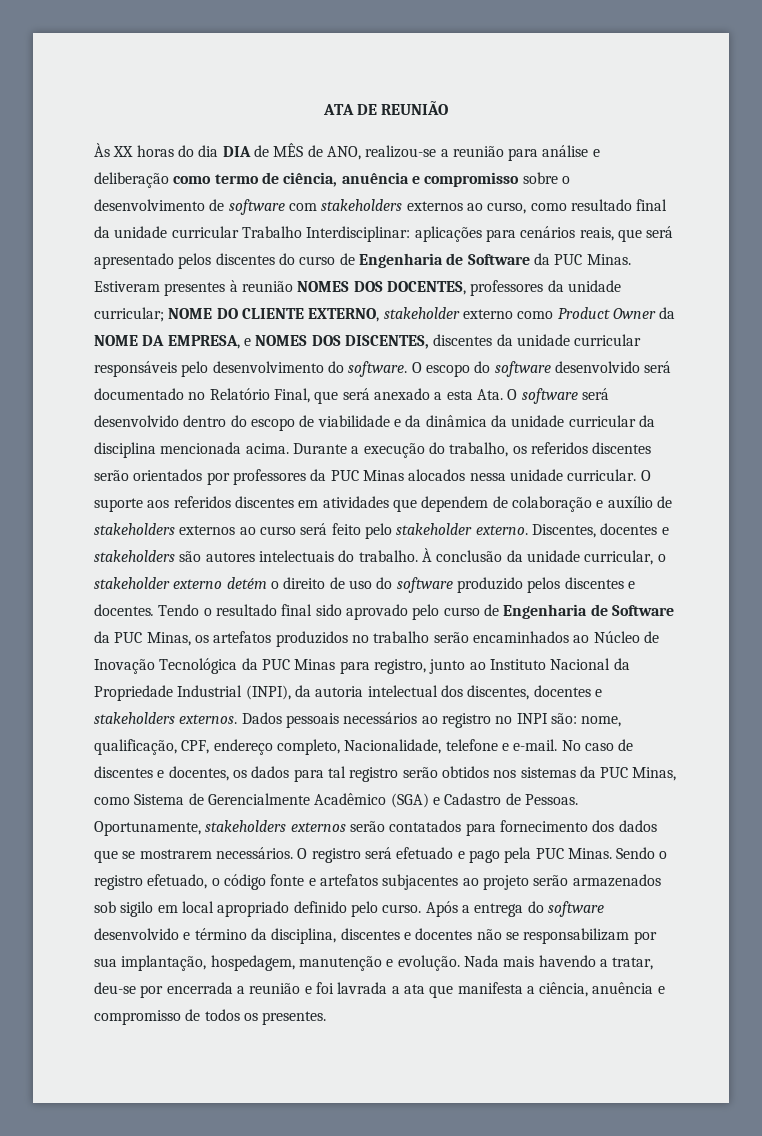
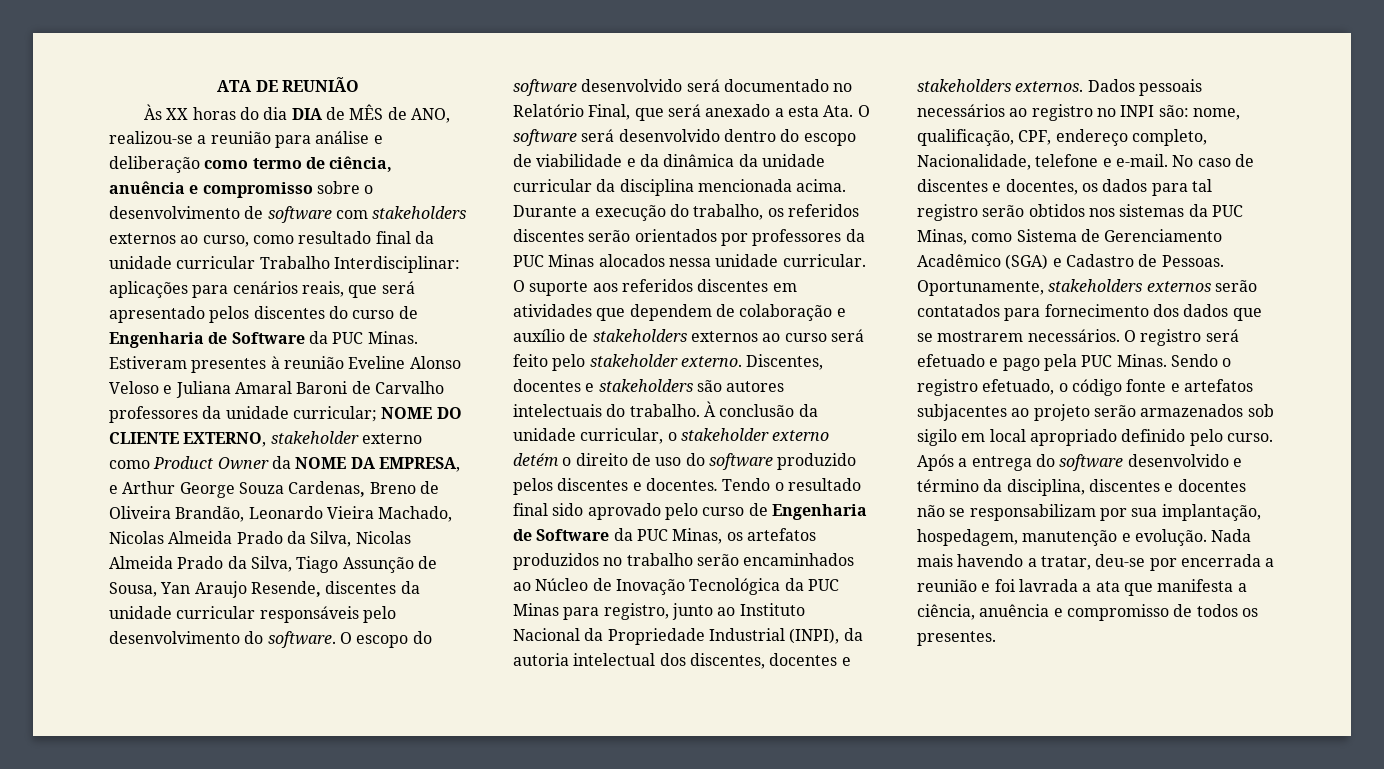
[297,281,466,295] NOMES DOS DOCENTES, -> [348,356,461,369] [109,381,444,398] Eveline Alonso Veloso e Juliana Amaral Baroni de Carvalho
[255,335,429,349] NOMES DOS DISCENTES, -> [122,481,439,498] [109,506,453,522] [109,531,411,547] [109,556,437,573] [109,581,321,598] Arthur George Souza Cardenas, Breno de Oliveira Brandão, Leonardo Vieira Machado, Nicolas Almeida Prado da Silva, Nicolas Almeida Prado da Silva, Tiago Assunção de Sousa, Yan Araujo Resende,
[207,793,310,805] Gerencialmente -> [1104,229,1223,242] Gerenciamento

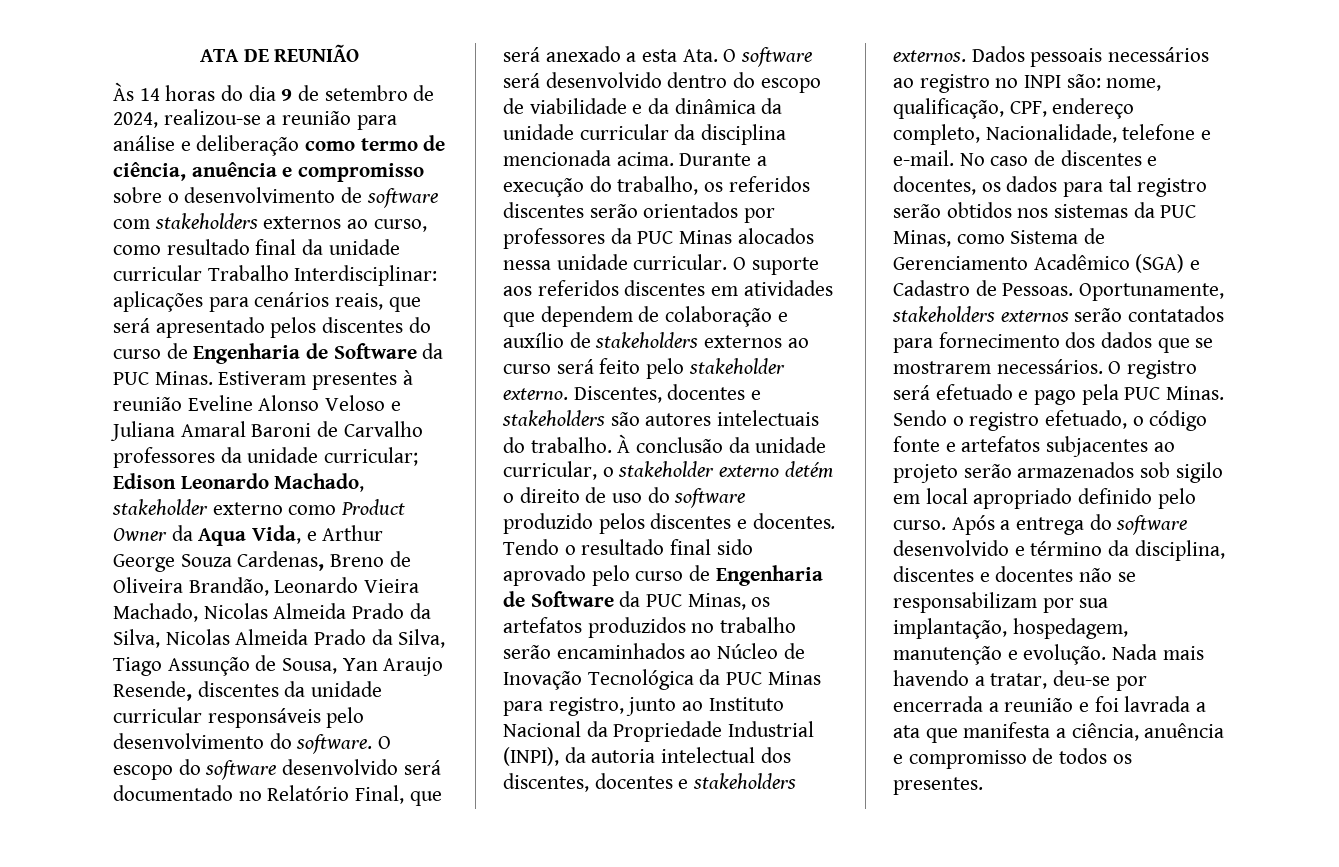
[166,108,189,120] XX -> [139,88,160,101] 14
[291,104,450,123] DIA de MÊS de ANO, -> [281,85,435,101] [113,112,158,128] 9 de setembro de 2024,
[381,407,462,419] [109,432,267,447] NOME DO CLIENTE EXTERNO, -> [113,473,365,492] Edison Leonardo Machado,
[295,457,460,472] NOME DA EMPRESA, -> [198,525,302,546] Aqua Vida,

